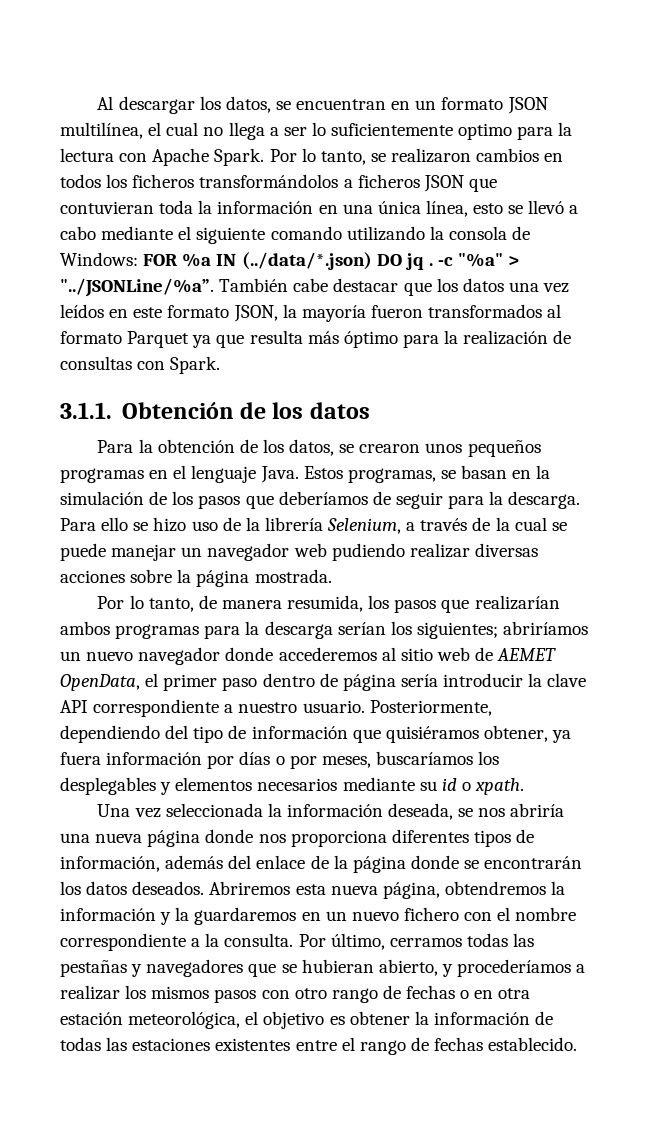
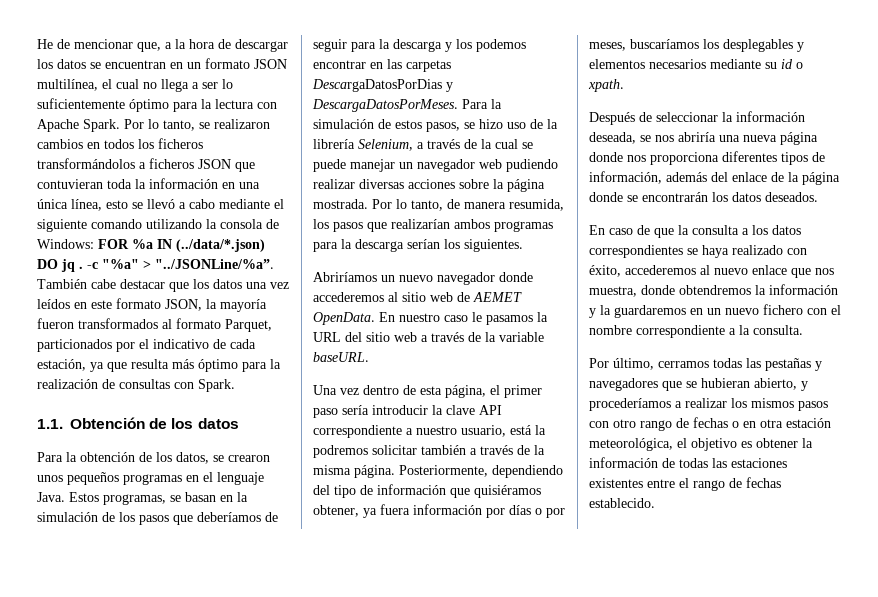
[97,96,114,110] Al -> [37,39,231,52] He de mencionar que, a la hora de
[225,96,271,113] datos, -> [57,59,86,69] datos
[458,123,513,140] optimo -> [129,99,169,112] óptimo
[127,331,190,348] Parquet -> [225,319,272,332] [37,339,256,352] [37,359,86,371] Parquet, particionados por el indicativo de cada estación,
[60,402,112,419] 3.1.1. -> [37,419,63,429] 1.1.
[508,491,581,509] [60,517,129,531] descarga. Para ello -> [393,39,526,52] [313,59,451,72] [312,79,453,92] [312,99,502,112] [313,119,460,132] descarga y los podemos encontrar en las carpetas DescargaDatosPorDias y DescargaDatosPorMeses. Para la simulación de estos pasos,
(332, 576) // -> (368, 204) none
[416,621,589,639] siguientes; abriríamos -> [464,239,523,252] [313,272,377,282] siguientes. // Abriríamos
[60,673,396,691] OpenData, el primer paso dentro de página -> [313,312,548,325] [313,332,544,342] [313,352,369,362] [313,385,542,398] [313,408,338,418] OpenData. En nuestro caso le pasamos la URL del sitio web a través de la variable baseURL. // Una vez dentro de esta página, el primer paso
[302,700,365,713] usuario. -> [461,425,546,437] [313,445,545,458] [313,465,395,478] usuario, está la podremos solicitar también a través de la misma página.
[97,803,263,818] Una vez seleccionada -> [589,112,718,125] Después de seleccionar
[209,881,440,899] Abriremos esta nueva página, -> [589,225,801,238] [589,245,807,258] [589,265,834,278] [589,285,675,297] // En caso de que la consulta a los datos correspondientes se haya realizado con éxito, accederemos al nuevo enlace que nos muestra, donde
(294, 940) none -> (803, 330) //

